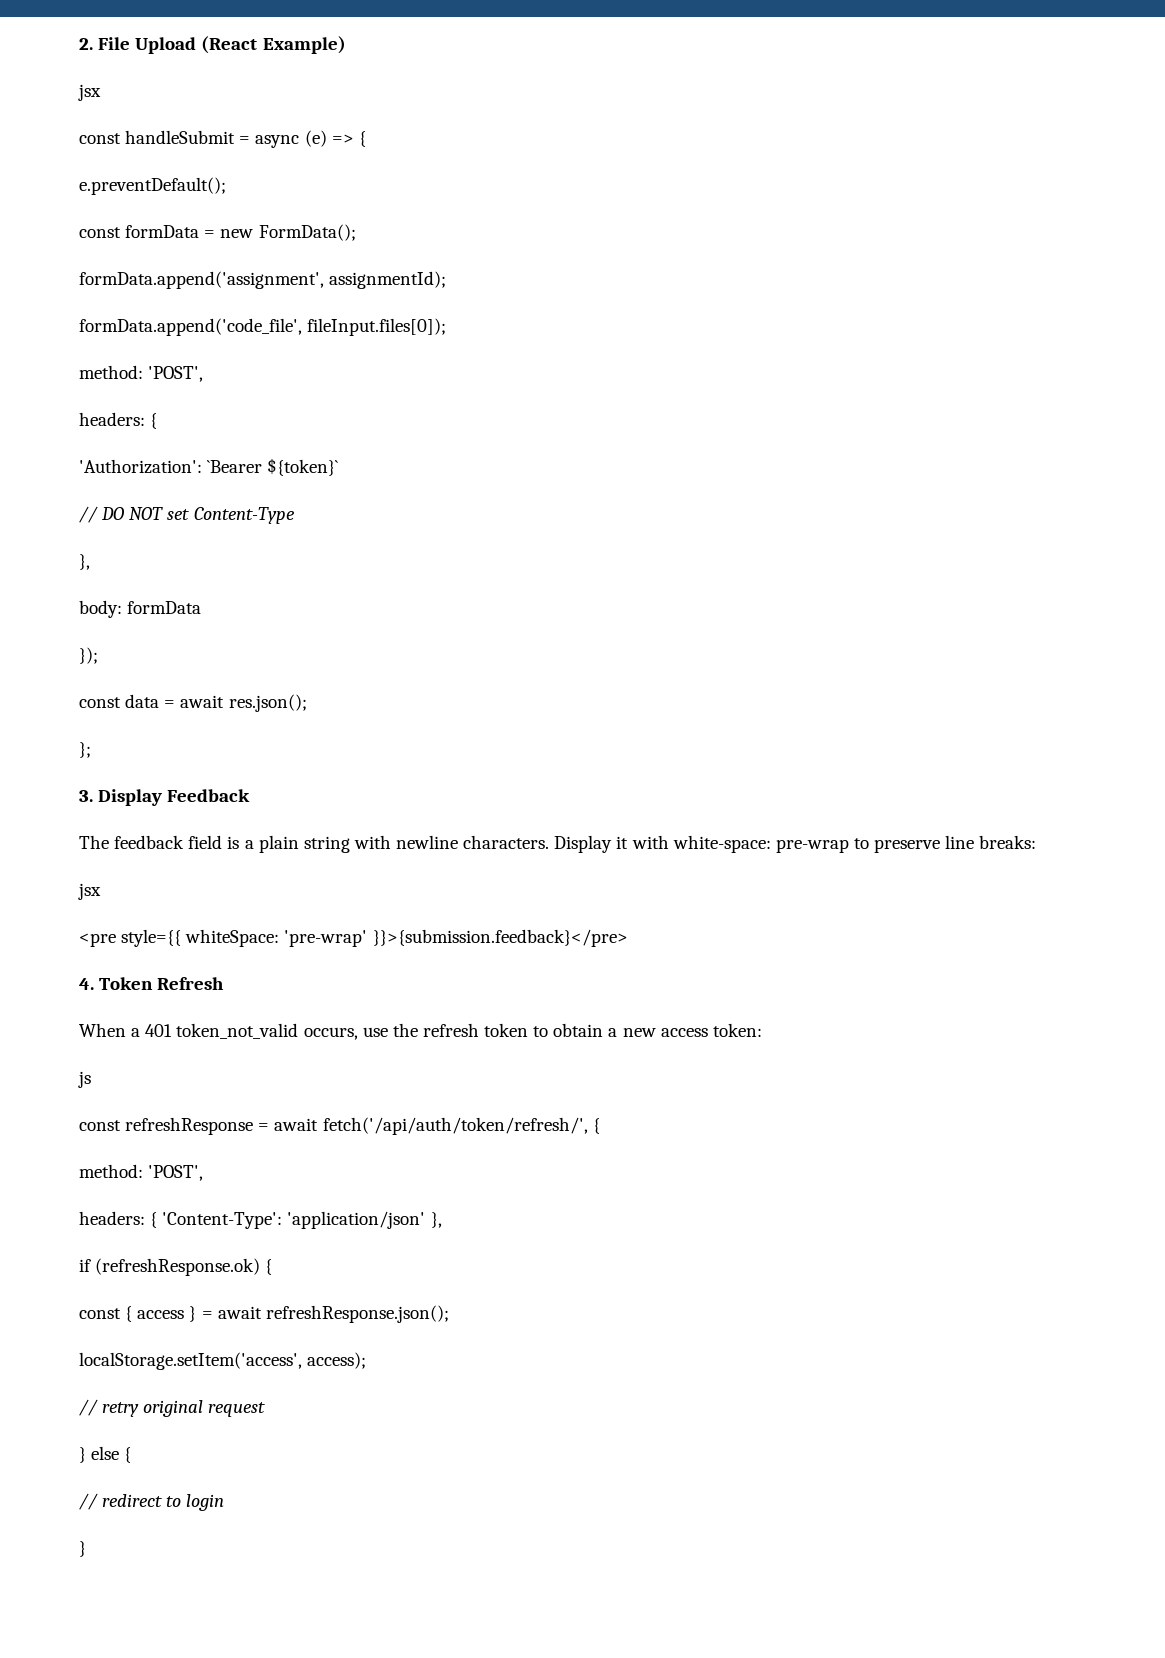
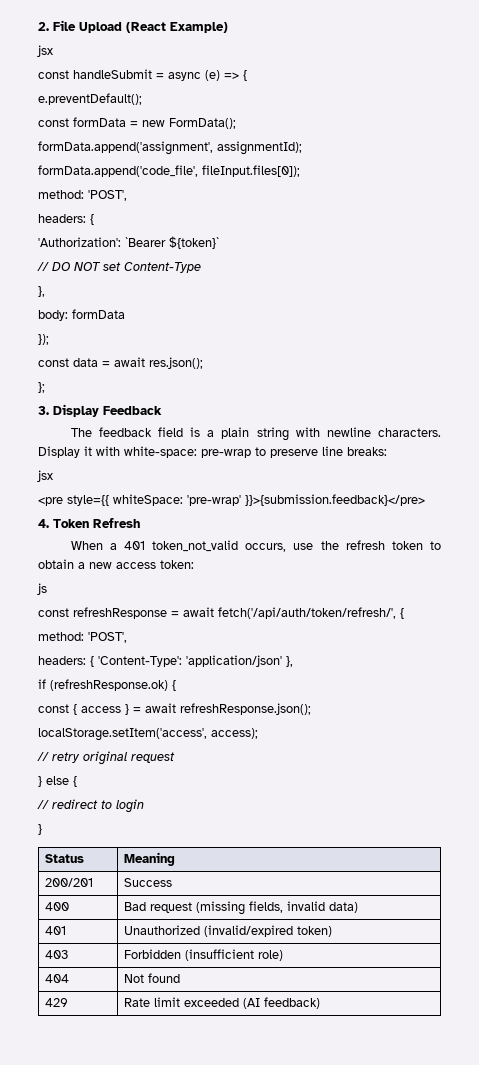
(86, 1549) none -> [44,854,84,863] [123,852,175,866] [44,878,93,887] [123,878,172,887] [44,902,69,911] [123,901,358,915] [44,926,66,935] [123,925,332,937] [44,950,68,959] [123,949,283,961] [44,974,69,983] [123,973,180,983] [44,998,68,1007] [123,997,320,1009] // Status | Meaning // 200/201 | Success // 400 | Bad request (missing fields, invalid data) // 401 | Unauthorized (invalid/expired token) // 403 | Forbidden (insufficient role) // 404 | Not found // 429 | Rate limit exceeded (AI feedback)

